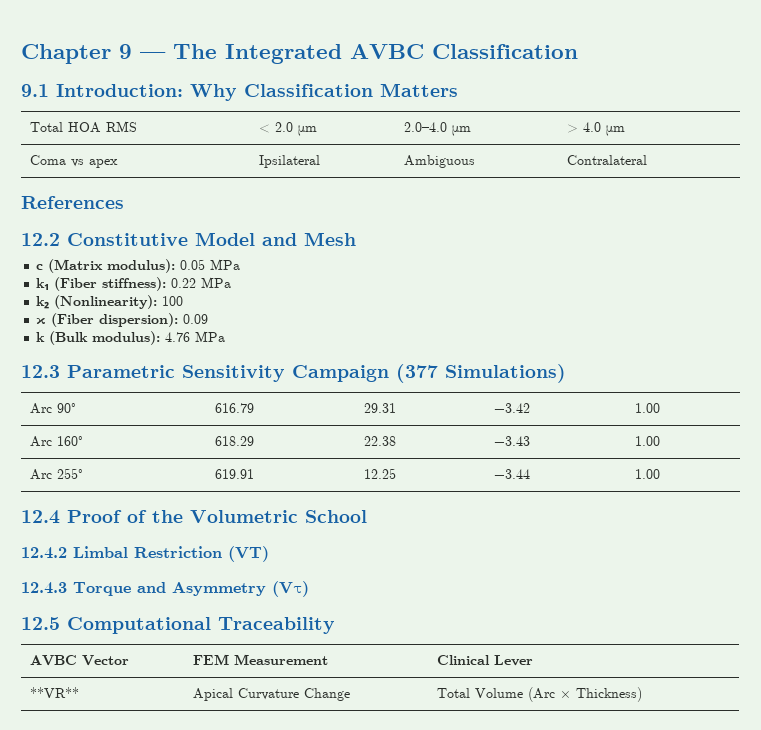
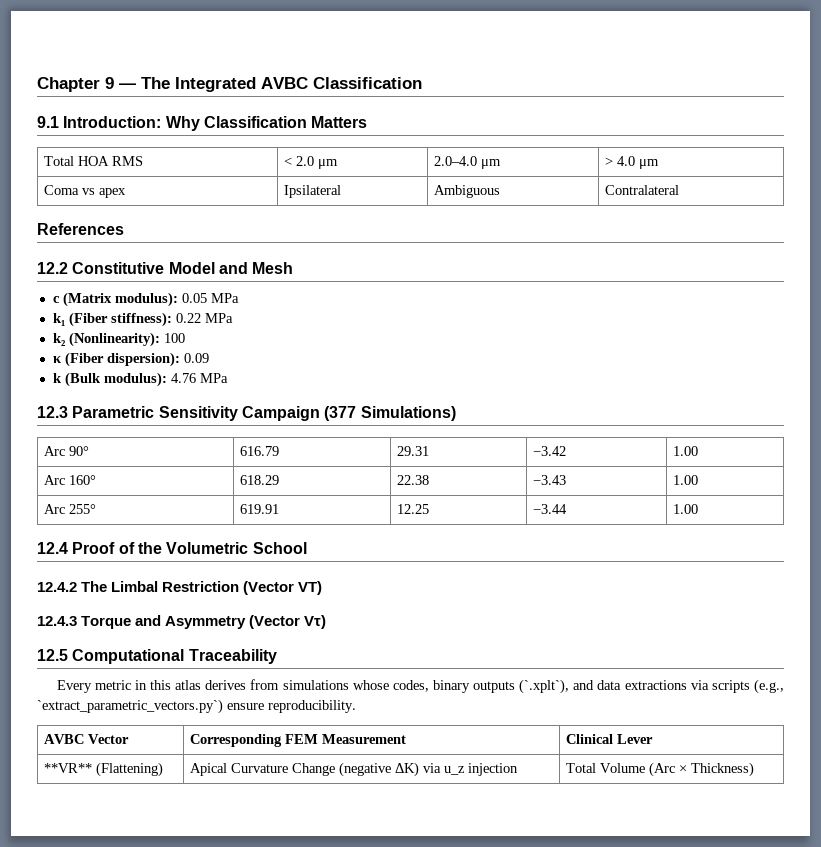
(67, 553) none -> [81,581,108,592] The
[228,546,269,562] (VT) -> [243,581,323,595] (Vector VT)
[272,581,309,597] (Vτ) -> [249,615,327,629] (Vector Vτ)
(335, 625) none -> [56,679,784,694] [37,699,356,714] // Every metric in this atlas derives from simulations whose codes, binary outputs (`.xplt`), and data extractions via scripts (e.g., `extract_parametric_vectors.py`) ensure reproducibility.
(129, 660) none -> [190,734,283,747] Corresponding
(79, 692) none -> [96,762,164,777] (Flattening)
(350, 694) none -> [339,762,519,777] (negative ΔK) via u_z injection

